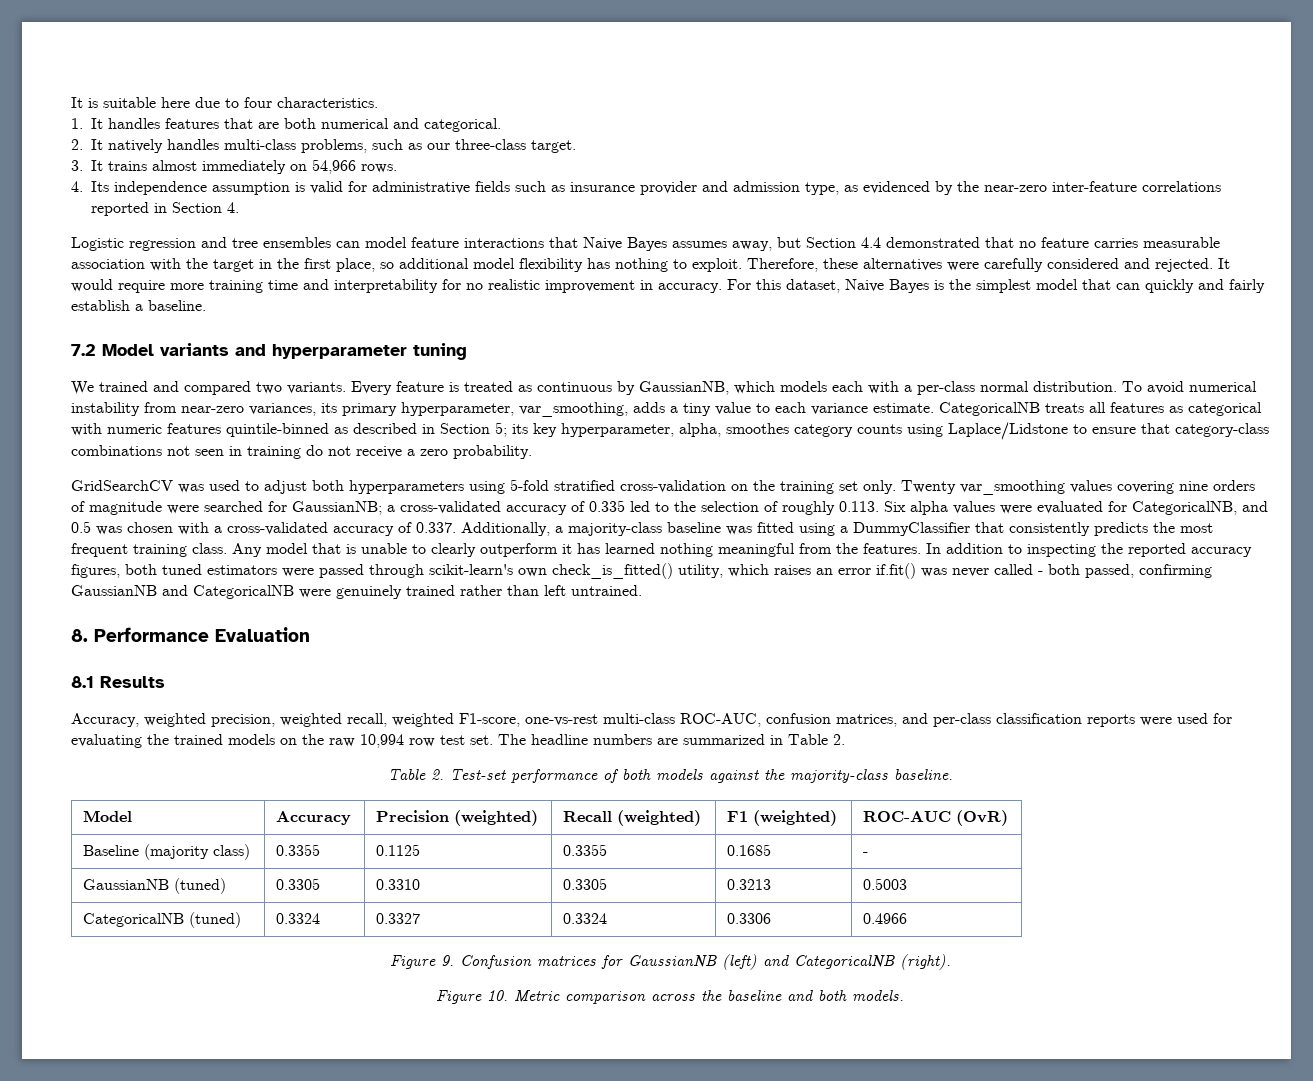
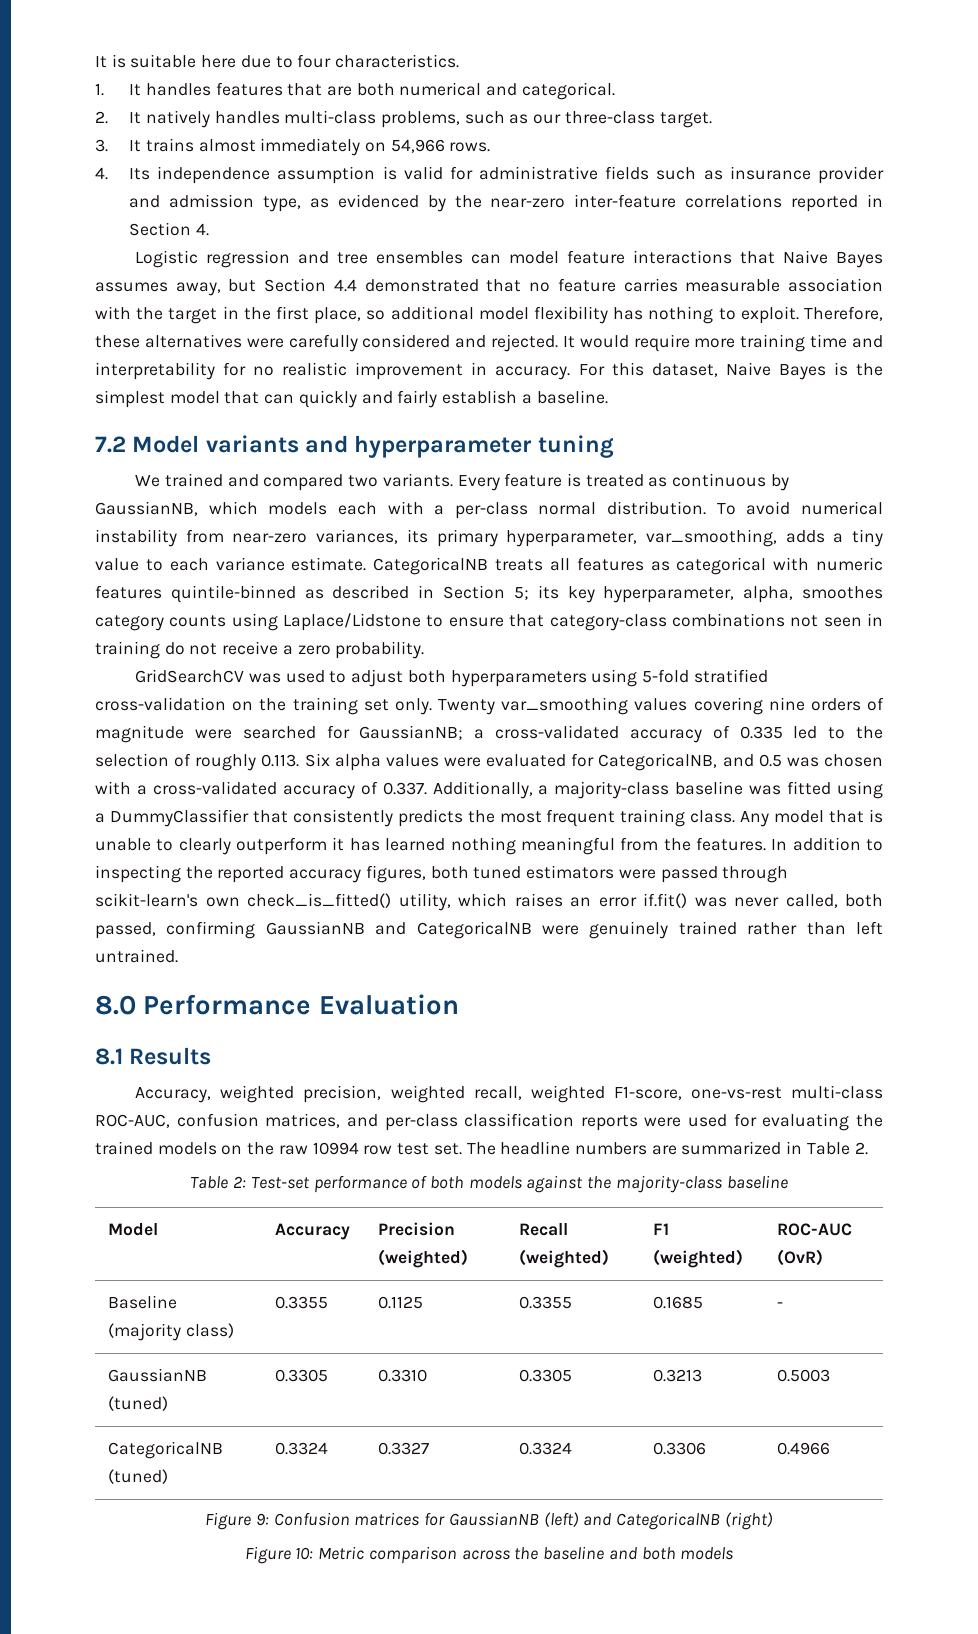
[994,564,1043,575] called - -> [785,894,838,908] called,
[71,629,88,642] 8. -> [95,995,136,1015] 8.0
[360,734,404,748] 10,994 -> [312,1142,359,1155] 10994
[430,769,444,780] 2. -> [233,1176,247,1188] 2:
[893,769,953,780] baseline. -> [726,1175,788,1189] baseline
[440,955,454,966] 9. -> [255,1513,269,1526] 9:
[899,954,951,970] [436,990,508,1004] (right). // Figure 10. -> [724,1512,773,1530] [244,1546,314,1564] (right) // Figure 10:
[852,990,904,1001] models. -> [680,1547,734,1560] models

